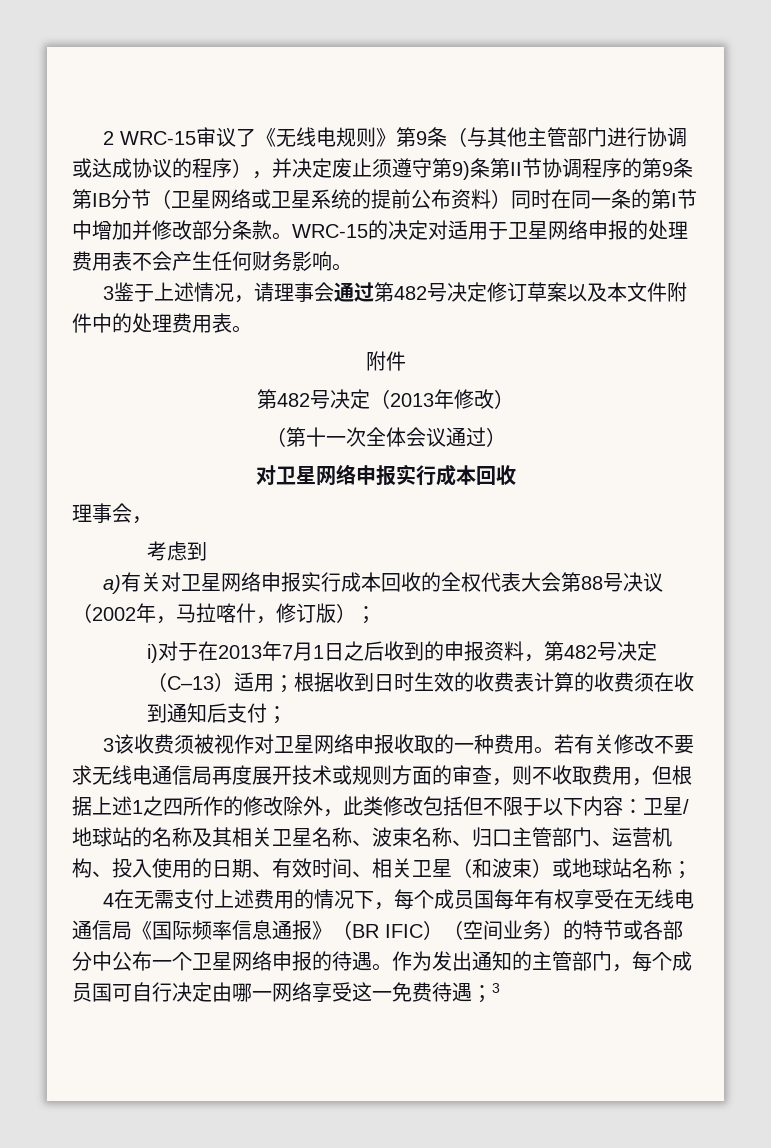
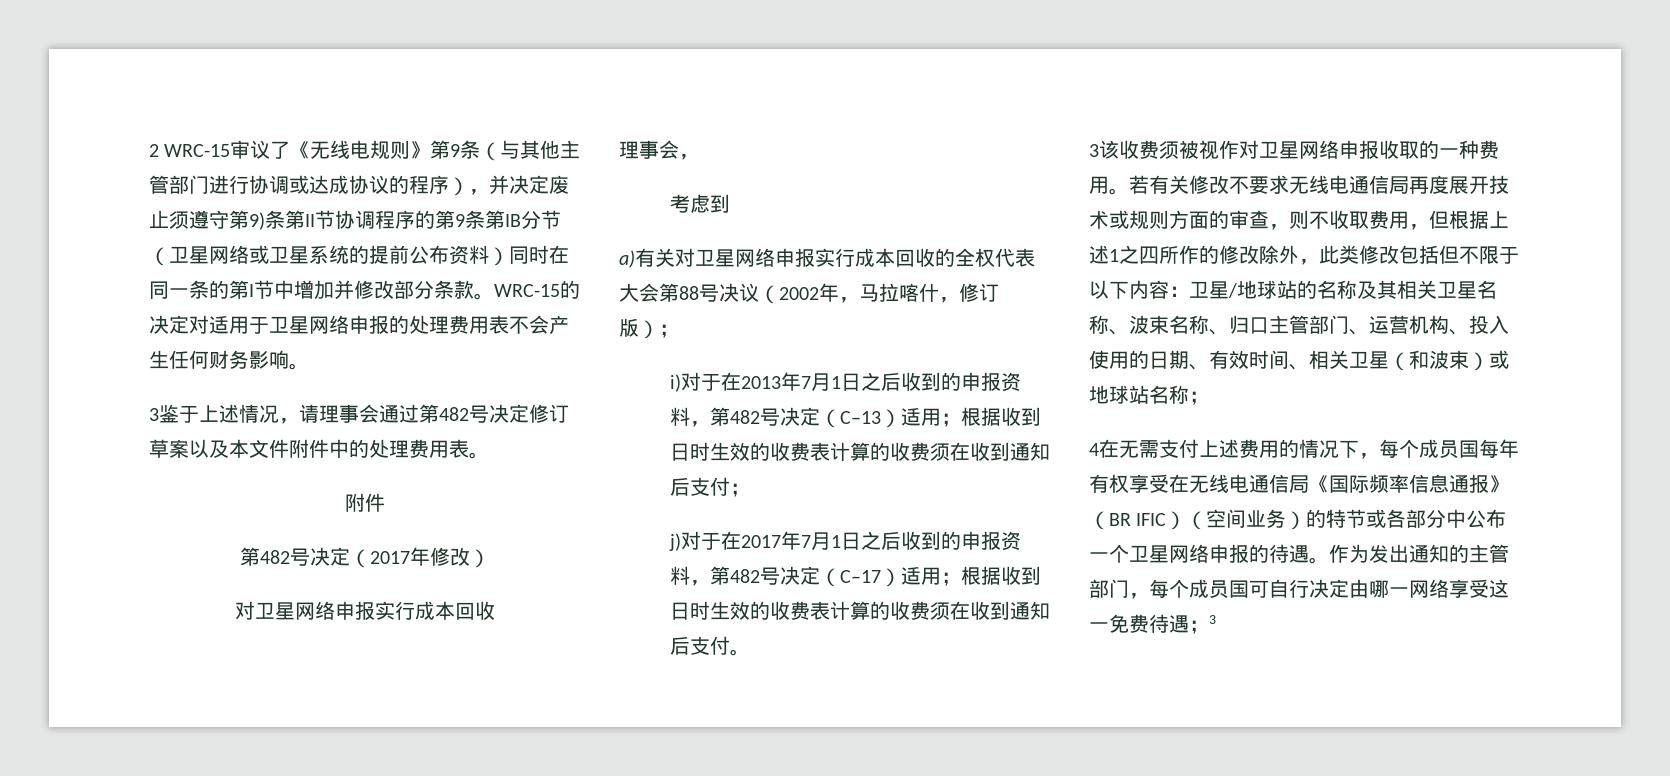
[390,393,434,407] 2013 -> [370,551,410,564] 2017
[265,427,506,447] // （第十一次全体会议通过） -> (490, 558) none
(288, 715) none -> [668,531,1021,551] [669,566,1041,587] [669,601,1050,620] [669,636,750,656] // j)对于在2017年7月1日之后收到的申报资料，第482号决定（C–17）适用；根据收到日时生效的收费表计算的收费须在收到通知后支付。

